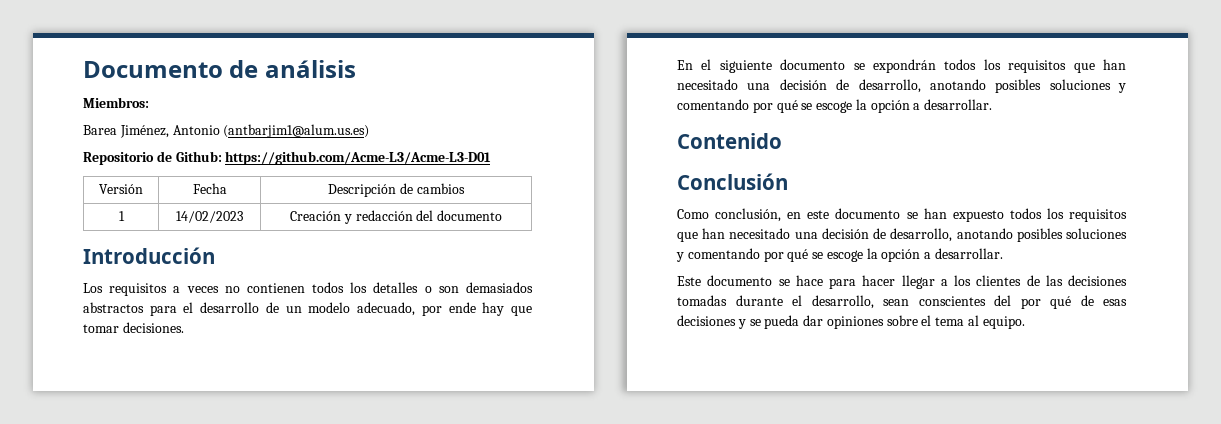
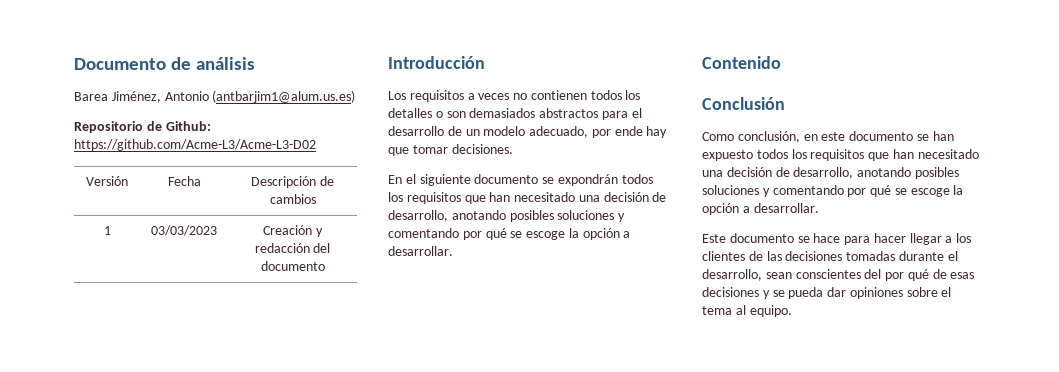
[83,97,149,108] // Miembros: -> (256, 63) none
[225,151,492,165] https://github.com/Acme-L3/Acme-L3-D01 -> [74,139,316,151] https://github.com/Acme-L3/Acme-L3-D02
[176,211,243,223] 14/02/2023 -> [151,225,217,236] 03/03/2023

